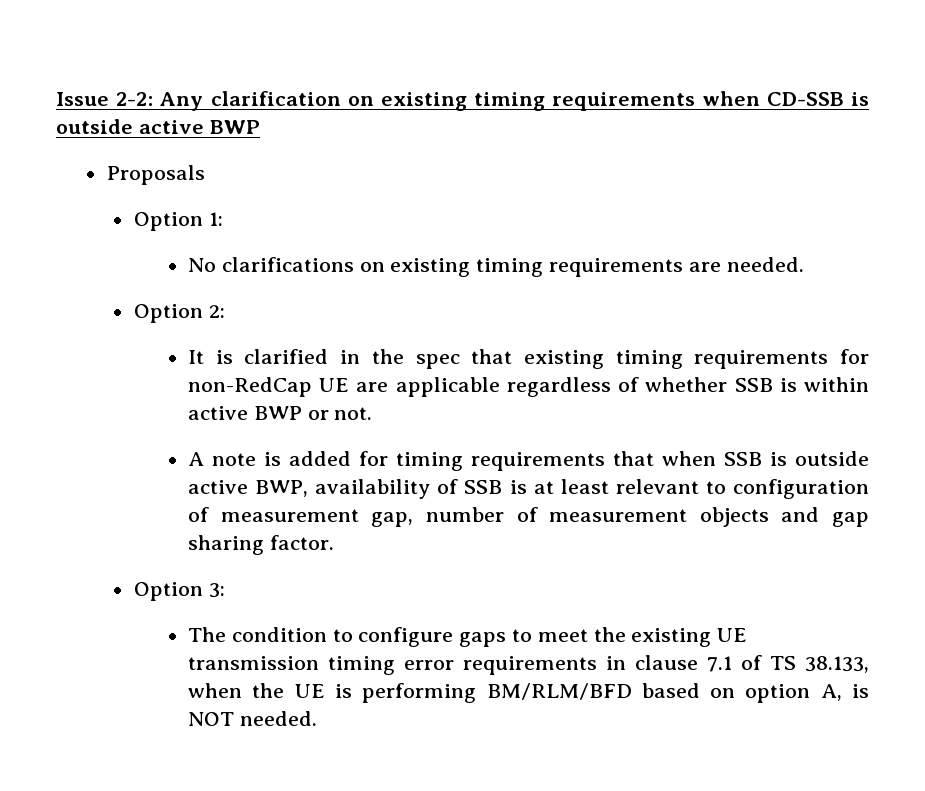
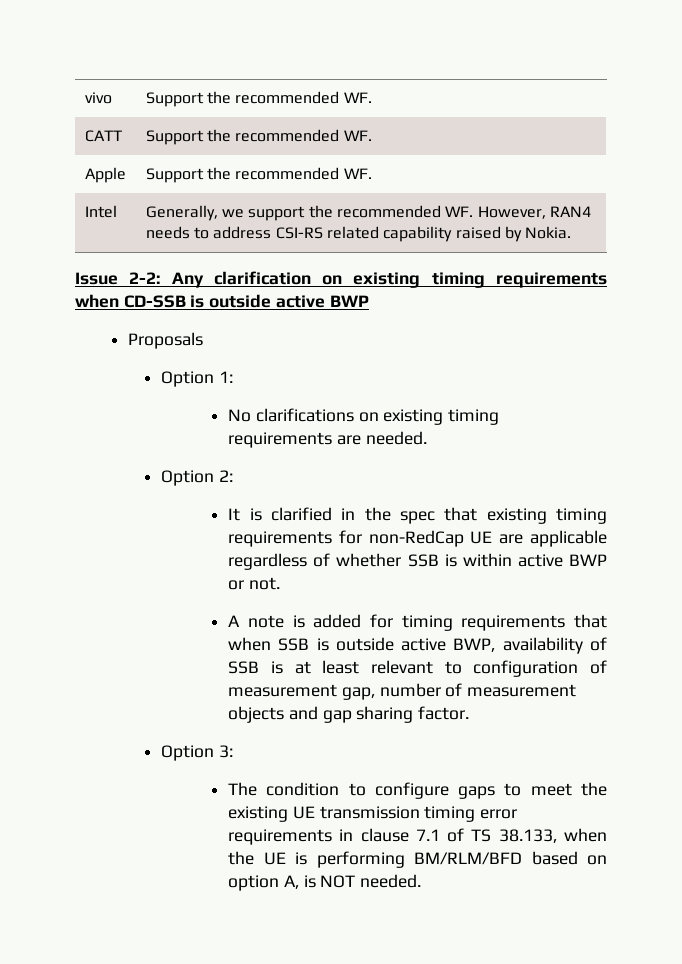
(56, 99) none -> [84,92,112,104] [145,91,372,107] [84,130,122,142] [145,129,372,145] [84,167,126,183] [145,167,372,183] [84,205,117,218] [145,205,592,221] [145,226,572,242] vivo | Support the recommended WF. // CATT | Support the recommended WF. // Apple | Support the recommended WF. // Intel | Generally, we support the recommended WF. However, RAN4 needs to address CSI-RS related capability raised by Nokia. //

